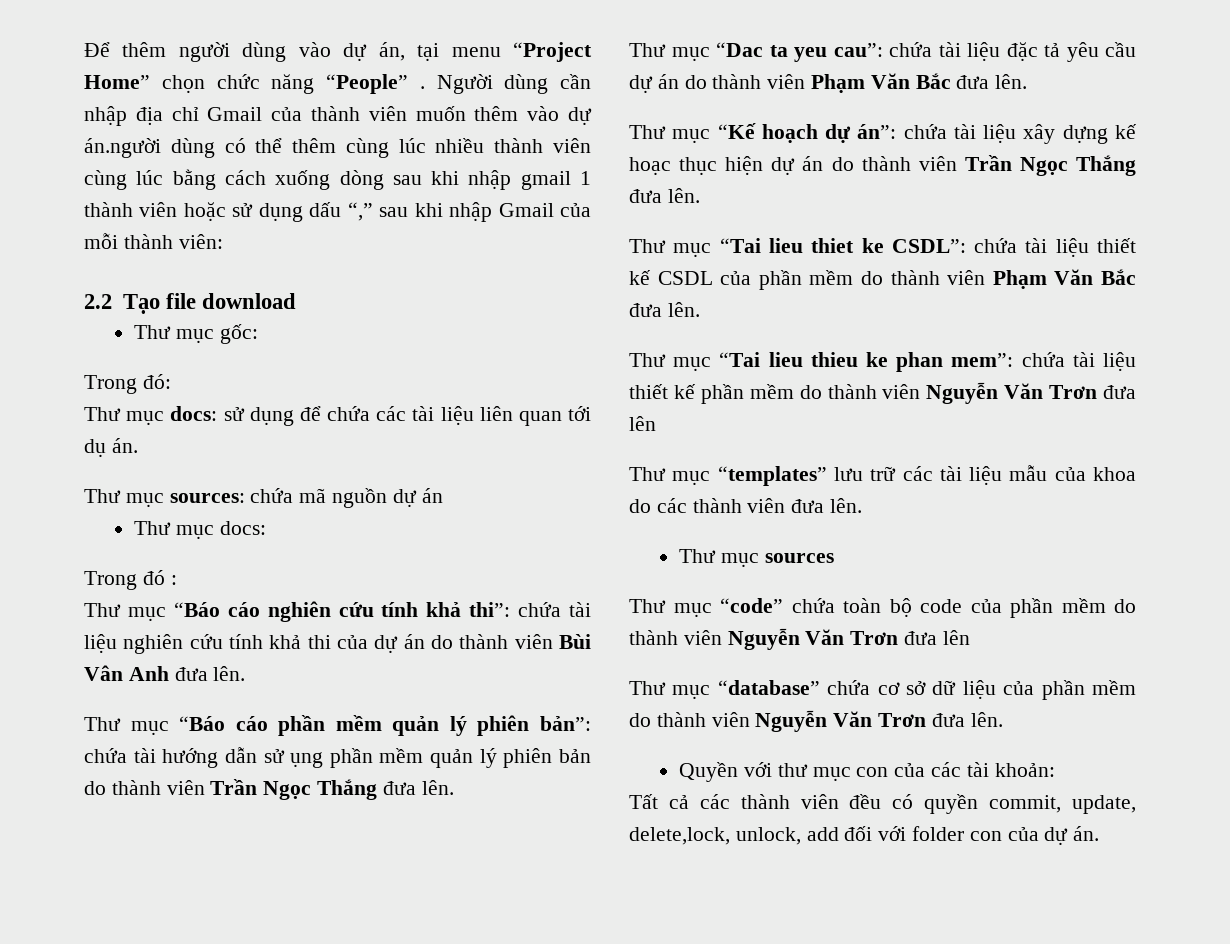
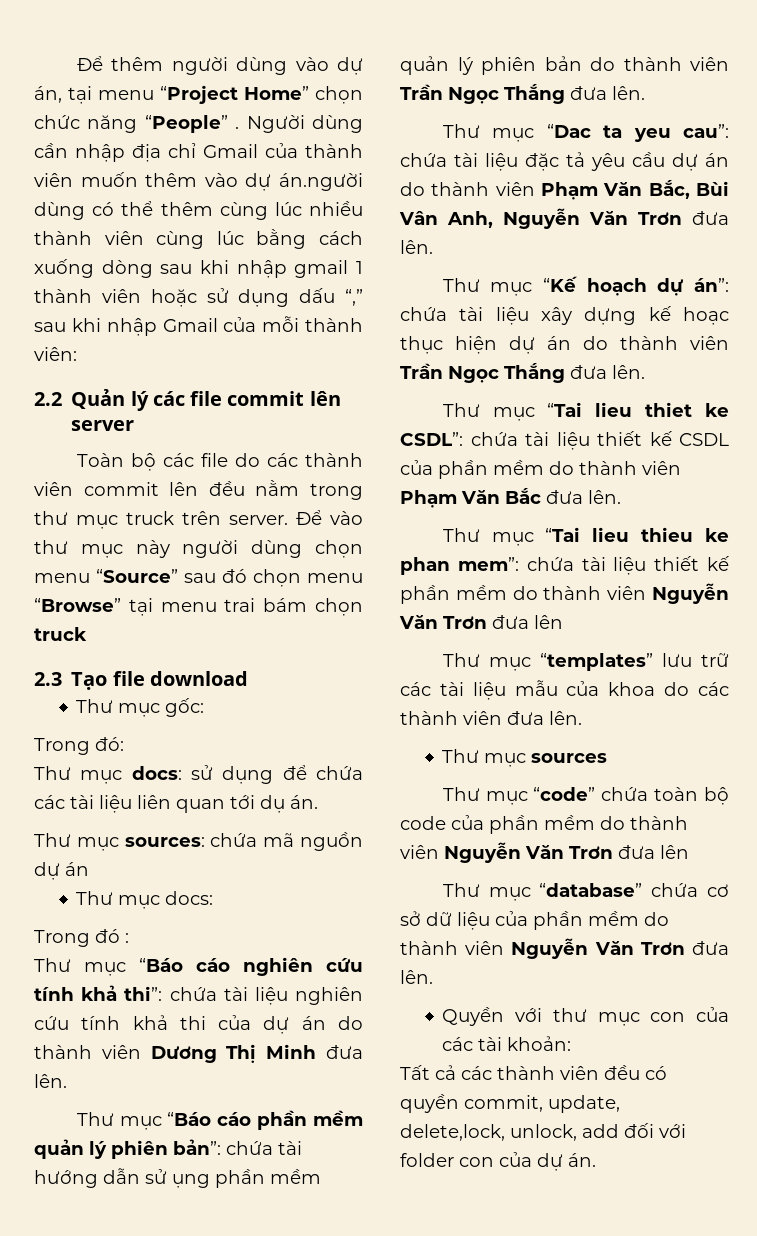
(112, 301) none -> [71,389,341,411] [71,420,135,431] [76,453,364,471] [34,480,363,500] [34,510,363,529] [34,540,364,558] [34,569,363,587] [34,598,364,616] [34,627,87,641] [34,672,62,686] Quản lý các file commit lên server // Toàn bộ các file do các thành viên commit lên đều nằm trong thư mục truck trên server. Để vào thư mục này người dùng chọn menu “Source” sau đó chọn menu “Browse” tại menu trai bám chọn truck // 2.3
[558,634,591,649] [84,665,169,681] Bùi Vân Anh -> [150,1044,317,1063] Dương Thị Minh
[915,73,951,89] Bắc -> [648,180,729,199] [399,208,682,229] Bắc, Bùi Vân Anh, Nguyễn Văn Trơn

